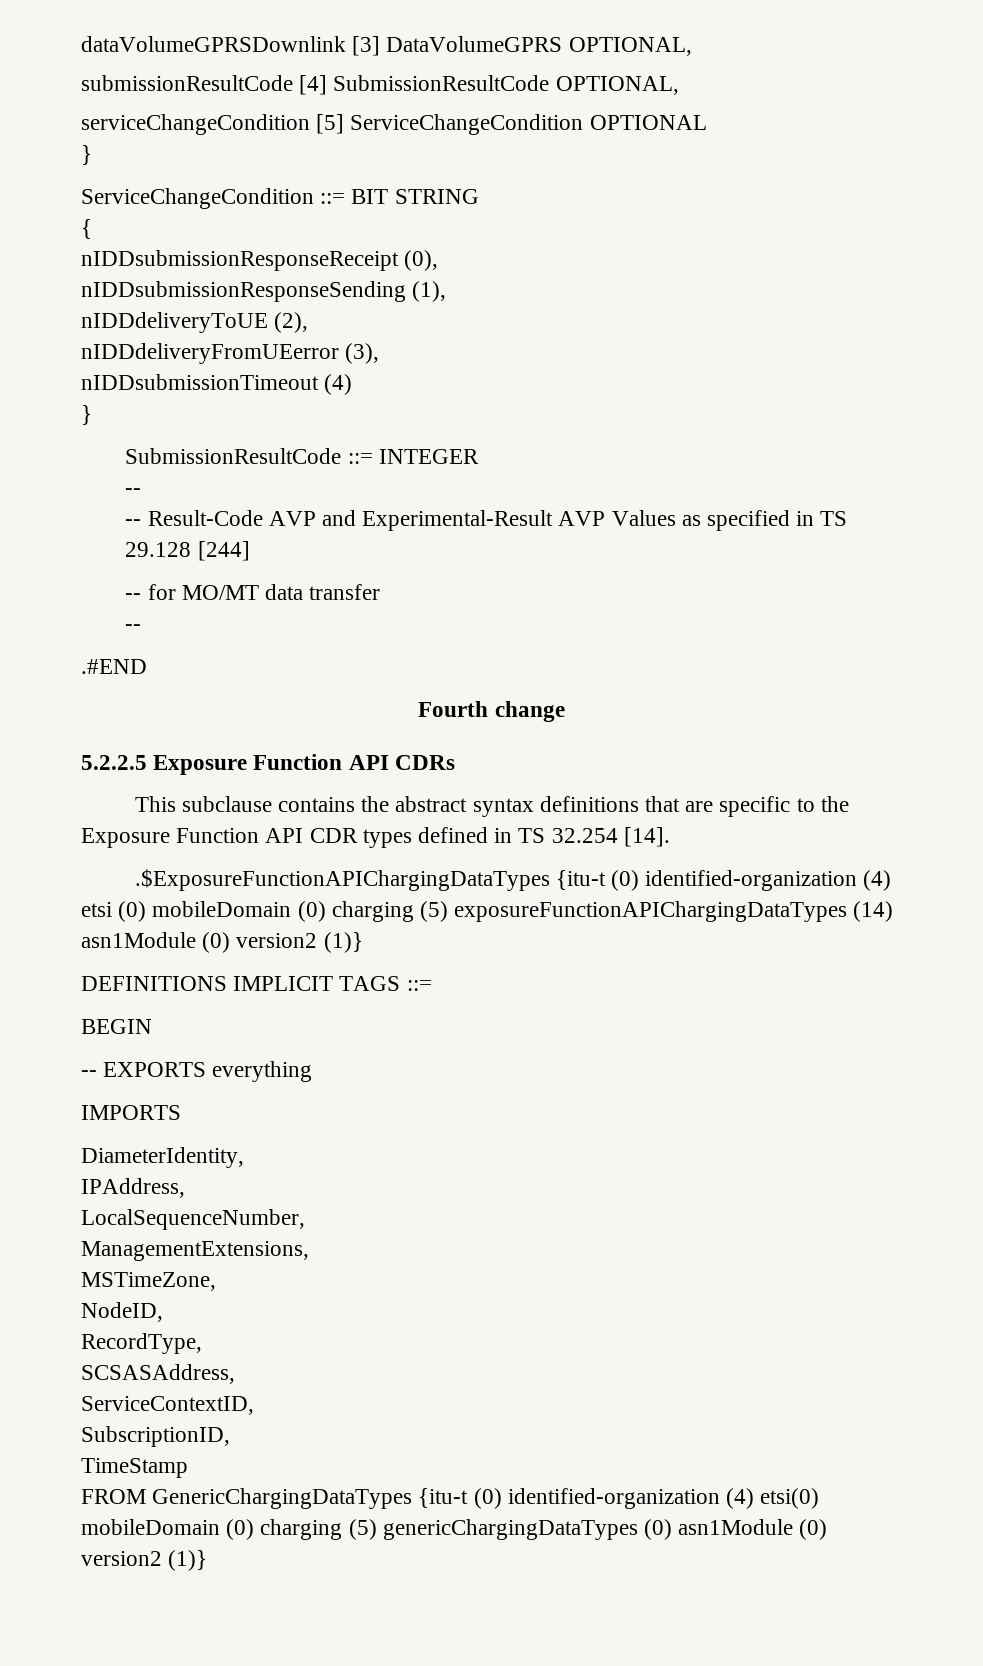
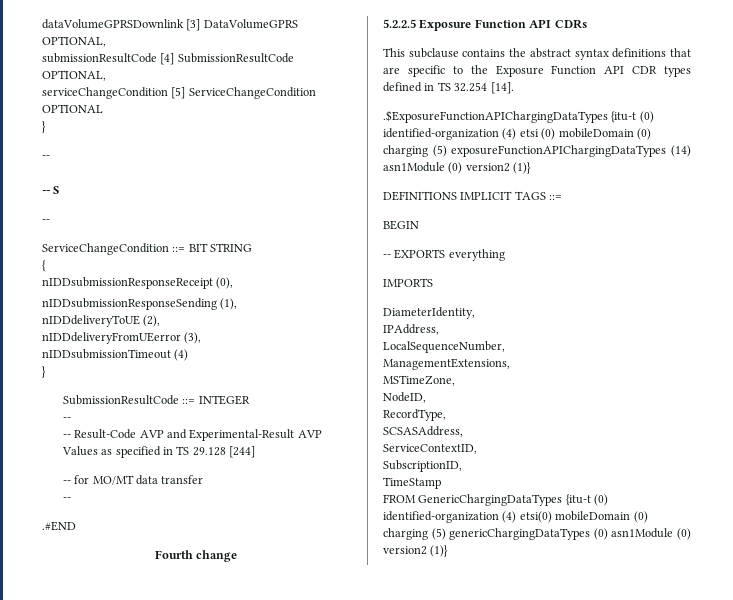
(92, 155) none -> [42,155,50,159] [42,186,60,194] [42,219,50,223] // -- // -- S // --

